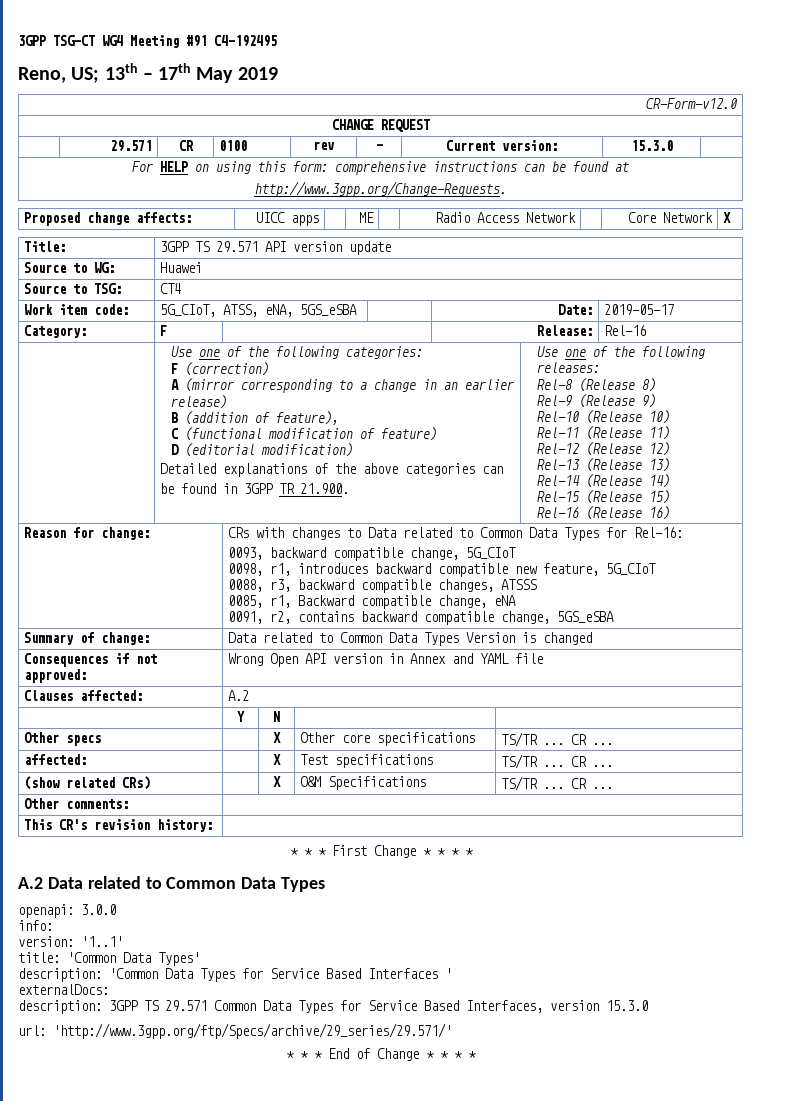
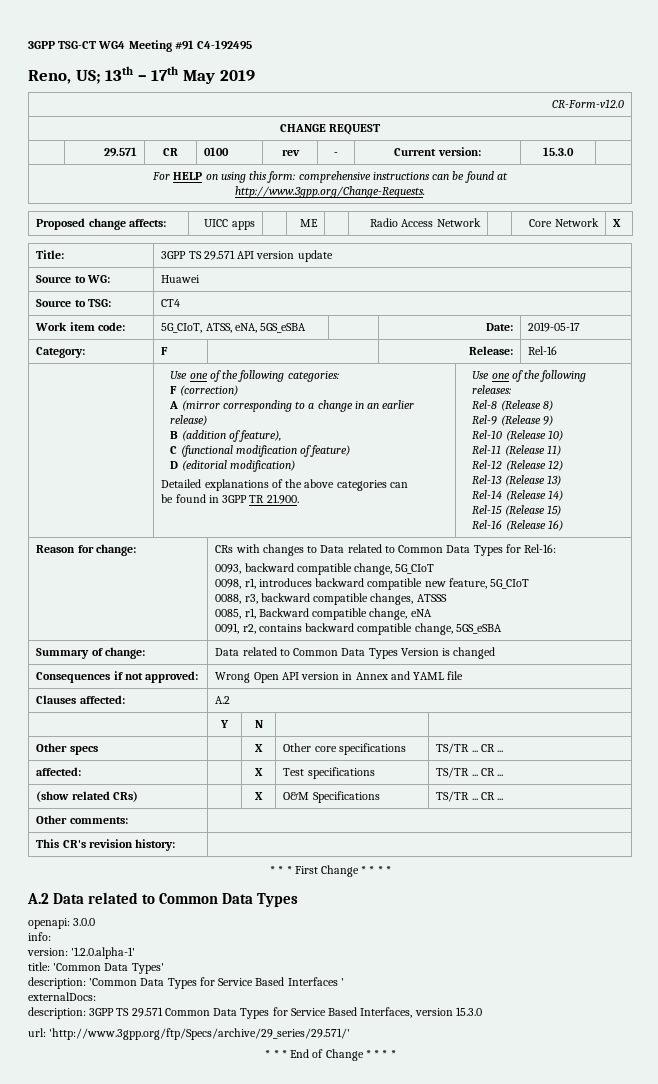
[81,936,123,947] '1..1' -> [71,947,136,959] '1.2.0.alpha-1'

